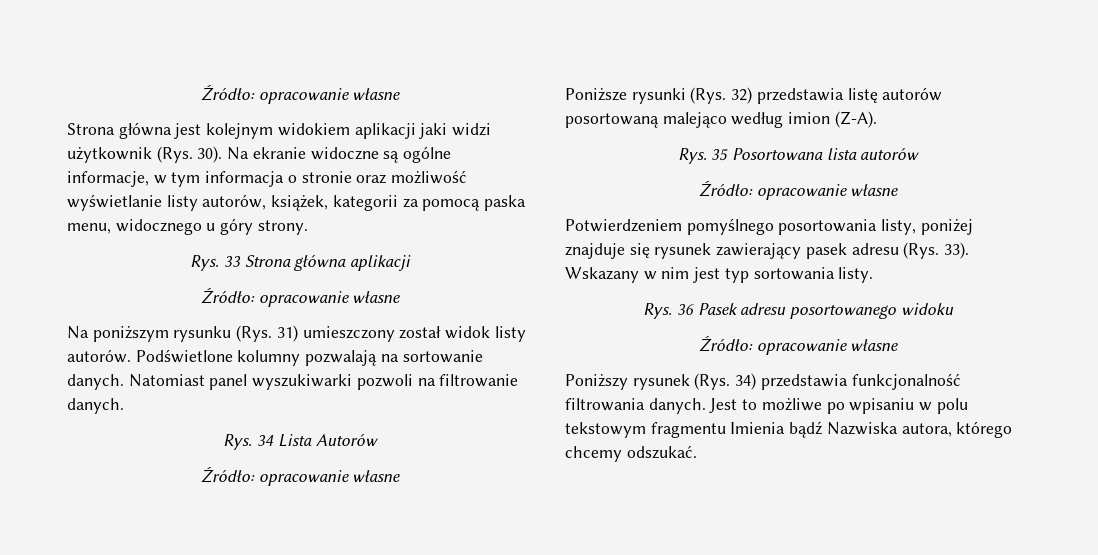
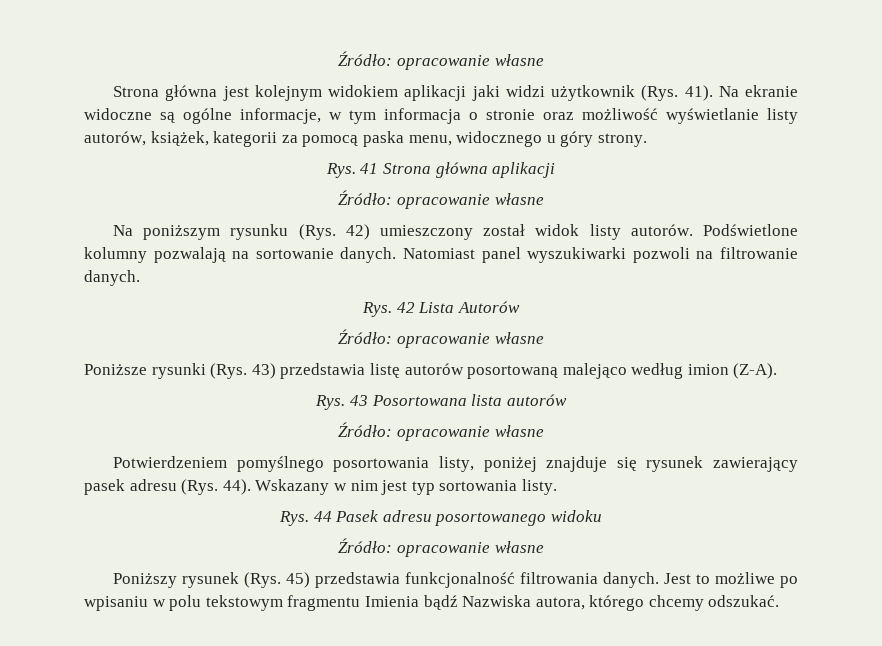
[197,146,223,163] 30). -> [684,85,713,101] 41).
[223,256,241,267] 33 -> [360,163,379,174] 41
[276,325,298,342] 31) -> [345,224,370,240] 42)
[257,435,275,446] 34 -> [396,302,415,313] 42
[731,87,753,104] 32) -> [251,363,276,379] 43)
[711,149,729,161] 35 -> [349,395,368,406] 43
[944,242,970,259] 33). -> [222,479,251,495] 44).
[676,304,694,315] 36 -> [313,511,332,522] 44
[735,373,757,390] 34) -> [286,572,311,588] 45)

